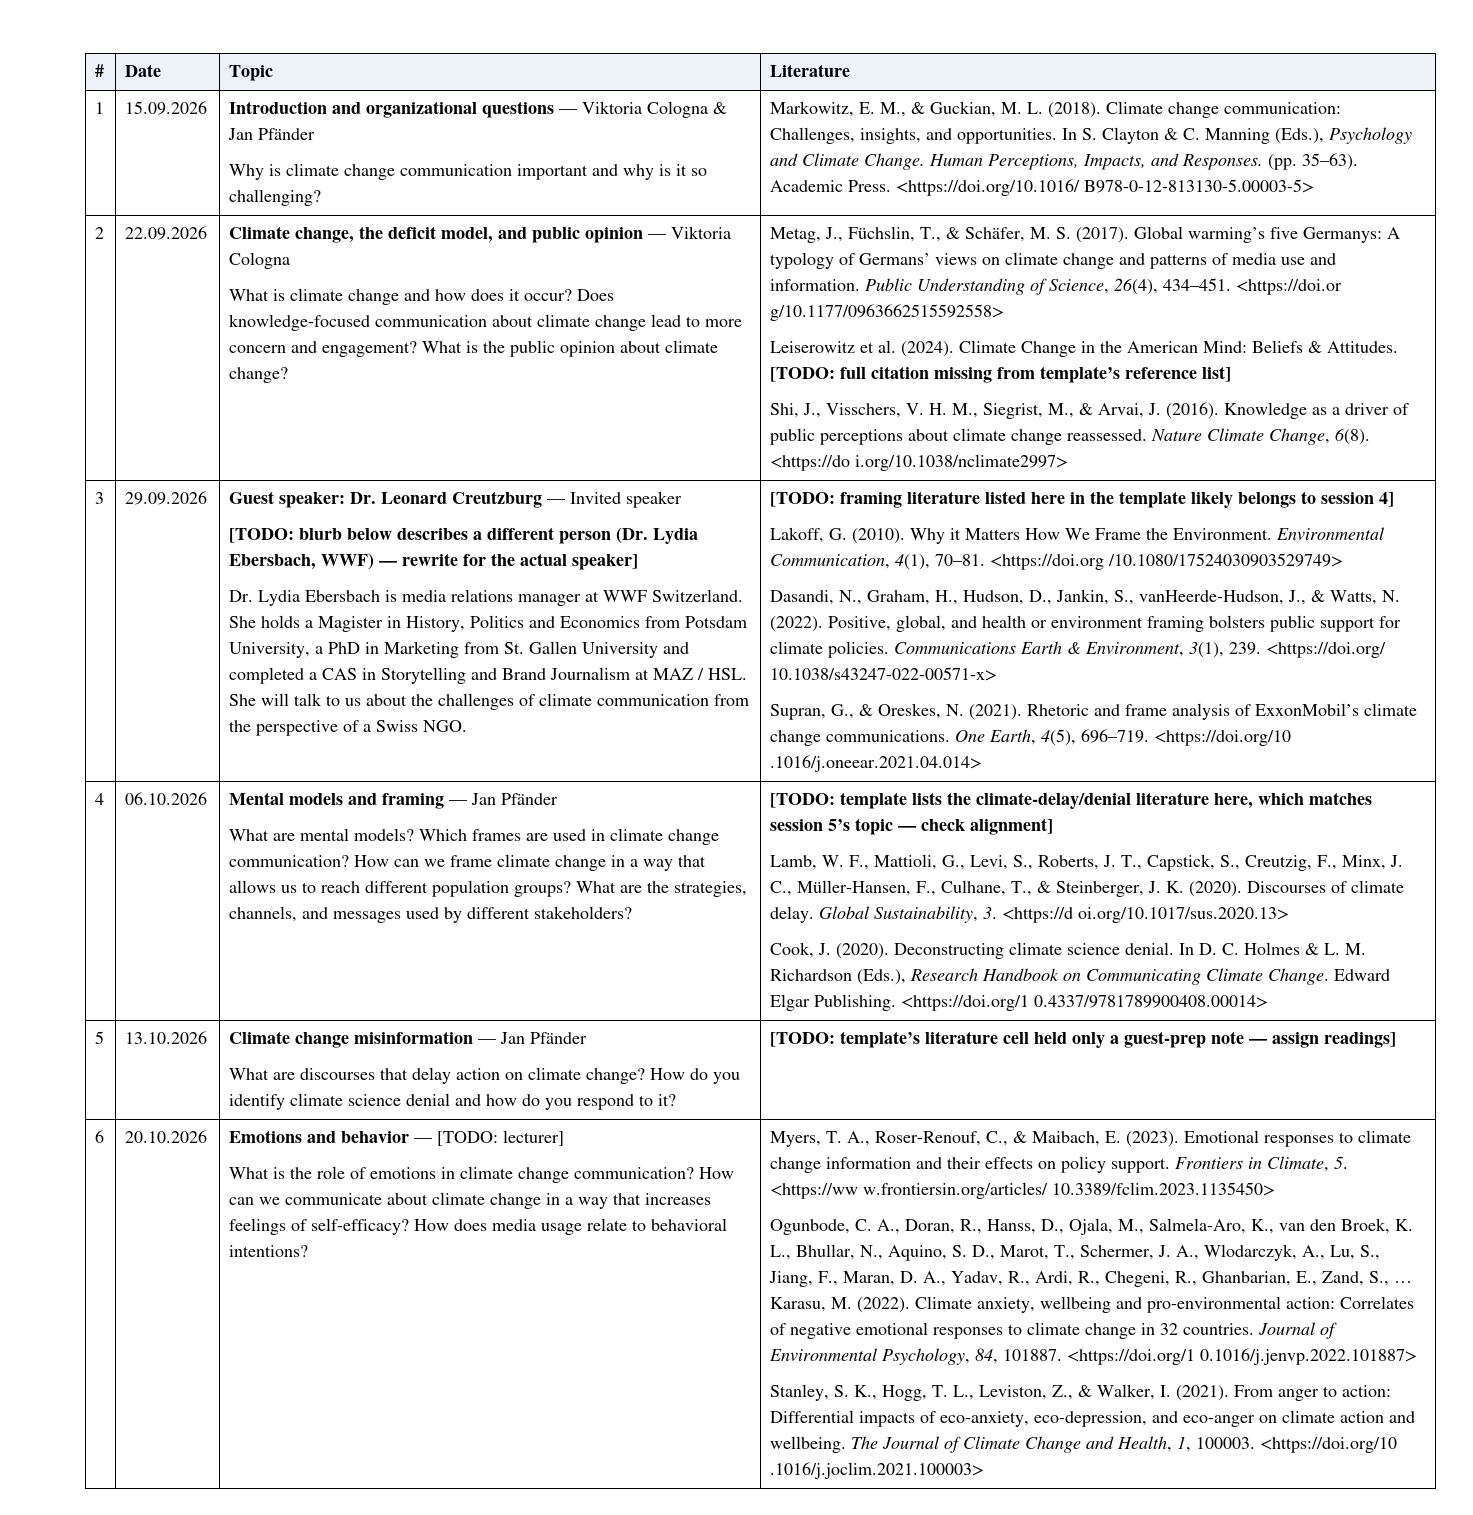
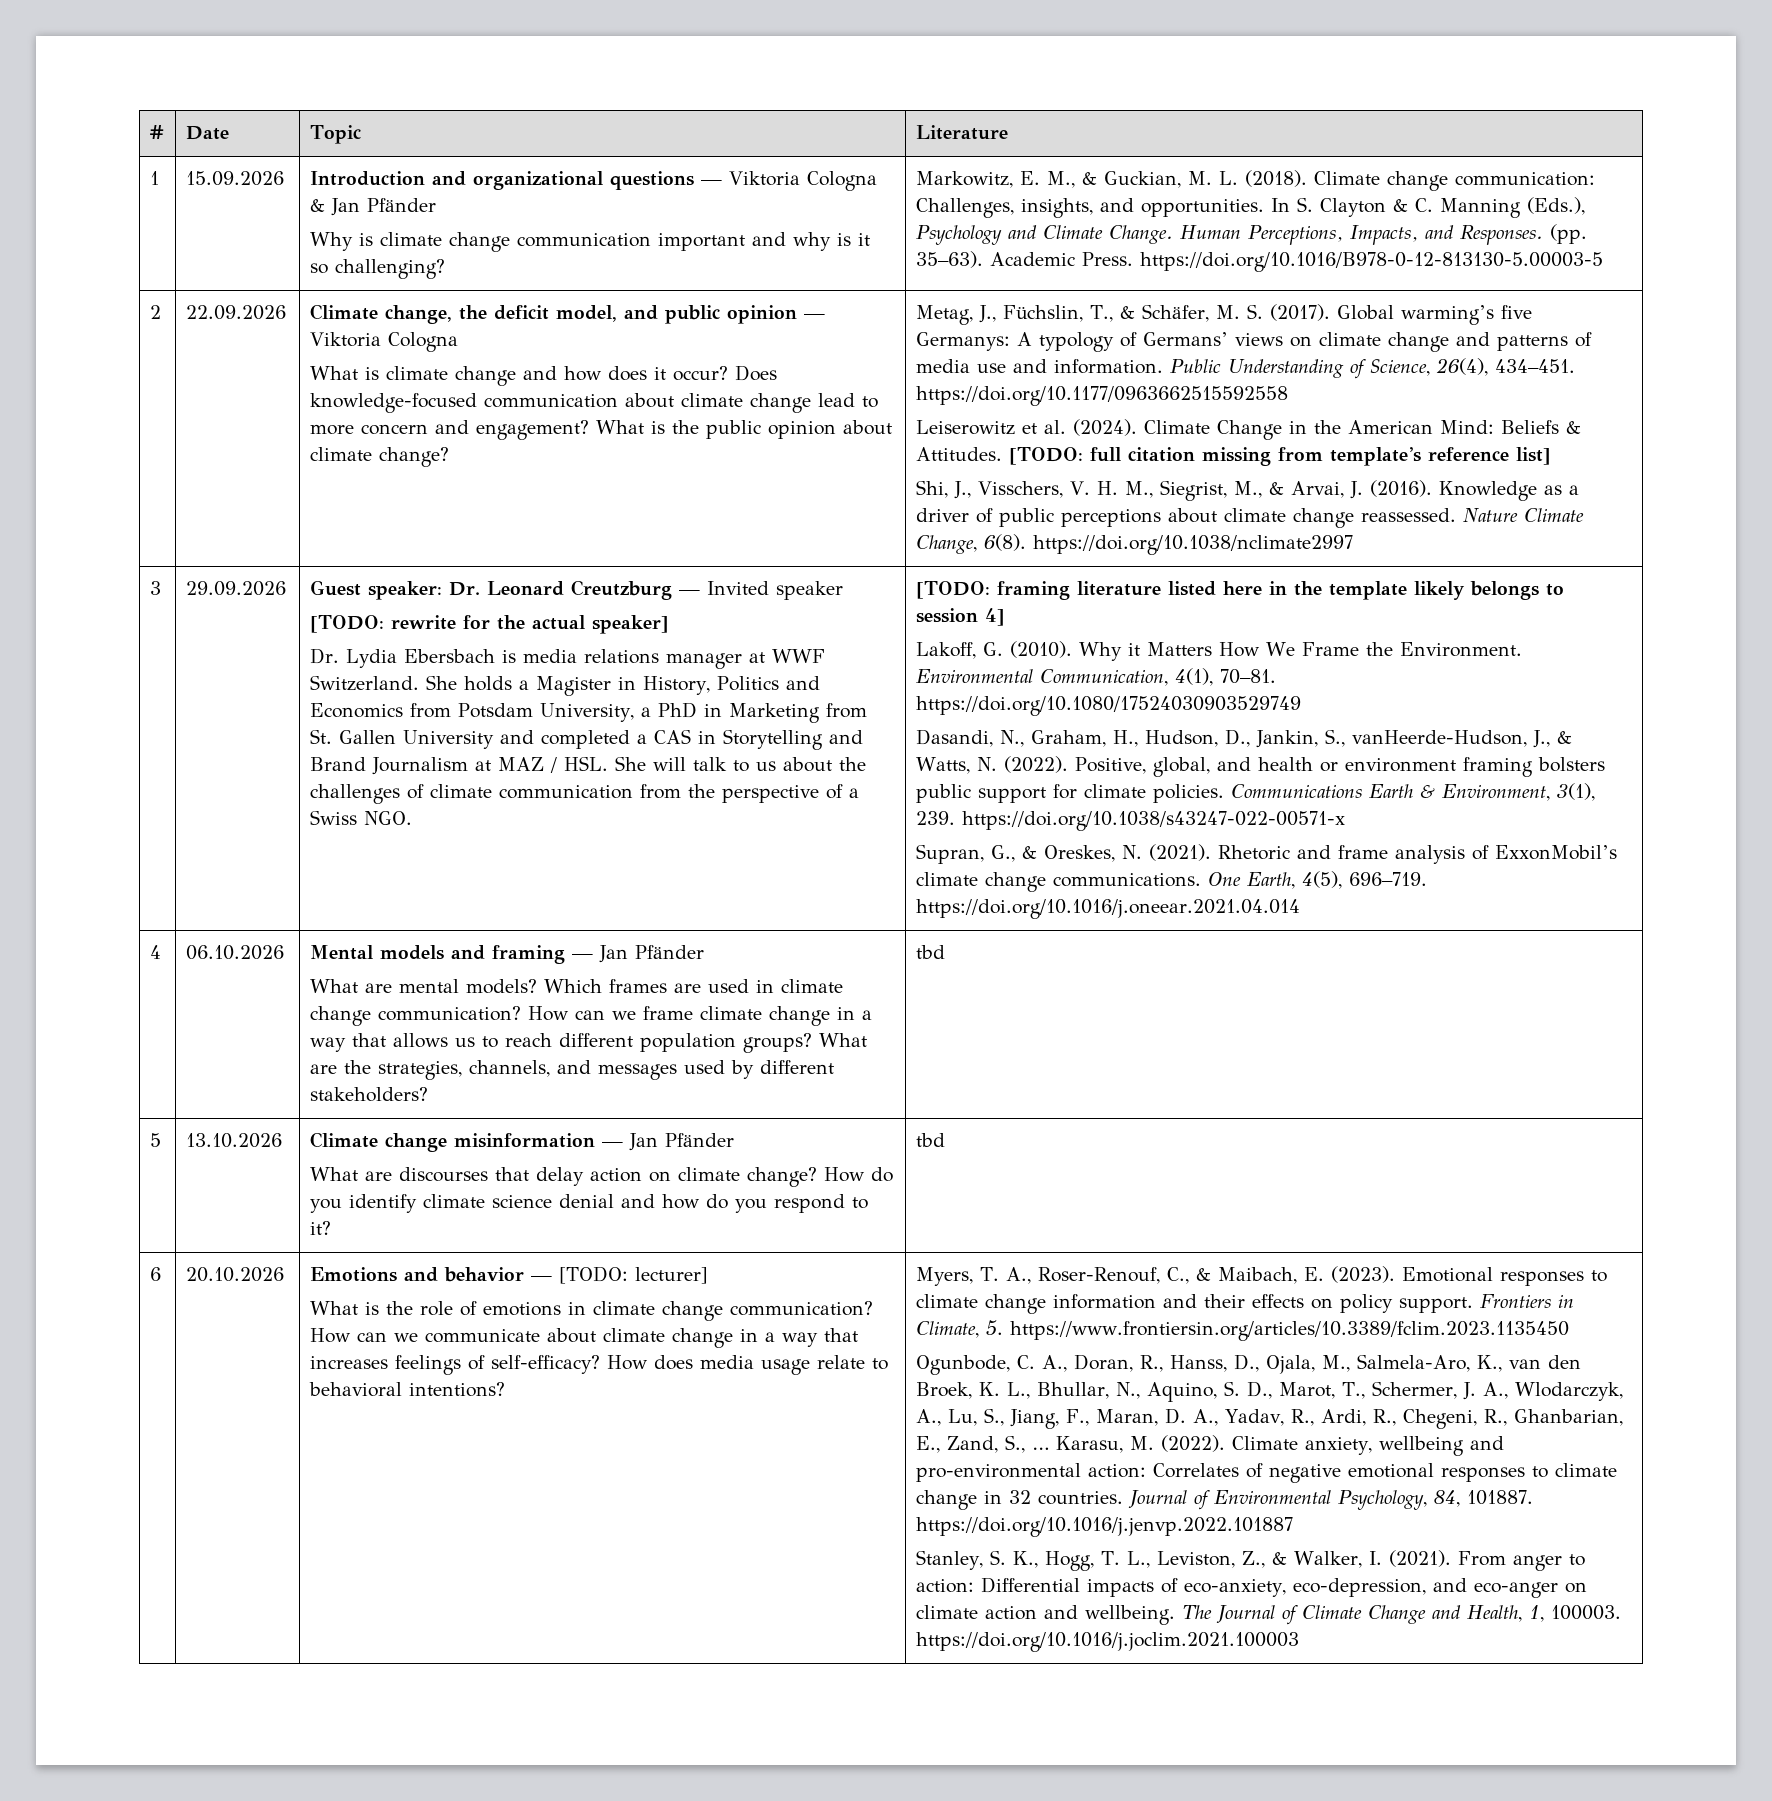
[896,179,1315,196] <https://doi.org/10.1016/ B978-0-12-813130-5.00003-5> -> [1140,252,1604,272] https://doi.org/10.1016/B978-0-12-813130-5.00003-5
[1236,279,1343,295] [770,304,1005,321] <https://doi.or g/10.1177/0963662515592558> -> [916,386,1289,406] https://doi.org/10.1177/0963662515592558
[770,454,1069,471] <https://do i.org/10.1038/nclimate2997> -> [1033,535,1354,555] https://doi.org/10.1038/nclimate2997
[299,527,699,544] [229,553,398,570] blurb below describes a different person (Dr. Lydia Ebersbach, WWF) — -> (385, 624) none
[990,553,1344,570] <https://doi.org /10.1080/17524030903529749> -> [916,696,1302,716] https://doi.org/10.1080/17524030903529749
[1266,642,1387,658] [770,667,998,681] <https://doi.org/ 10.1038/s43247-022-00571-x> -> [962,811,1346,831] https://doi.org/10.1038/s43247-022-00571-x
[1154,730,1292,746] [770,755,983,772] <https://doi.org/10 .1016/j.oneear.2021.04.014> -> [916,899,1301,919] https://doi.org/10.1016/j.oneear.2021.04.014
[770,792,1373,809] [770,818,1054,835] [770,854,1404,871] [770,880,1405,897] [770,906,1290,923] [770,942,1367,959] [770,968,1391,985] [770,994,1269,1011] [TODO: template lists the climate-delay/denial literature here, which matches session 5’s topic — check alignment] // Lamb, W. F., Mattioli, G., Levi, S., Roberts, J. T., Capstick, S., Creutzig, F., Minx, J. C., Müller-Hansen, F., Culhane, T., & Steinberger, J. K. (2020). Discourses of climate delay. Global Sustainability, 3. <https://d oi.org/10.1017/sus.2020.13> // Cook, J. (2020). Deconstructing climate science denial. In D. C. Holmes & L. M. Richardson (Eds.), Research Handbook on Communicating Climate Change. Edward Elgar Publishing. <https://doi.org/1 0.4337/9781789900408.00014> -> [916,945,946,959] tbd
[770,1031,1397,1048] [TODO: template’s literature cell held only a guest-prep note — assign readings] -> [916,1133,946,1147] tbd
[770,1182,1276,1199] <https://ww w.frontiersin.org/articles/ 10.3389/fclim.2023.1135450> -> [1010,1321,1570,1341] https://www.frontiersin.org/articles/10.3389/fclim.2023.1135450
[1067,1348,1418,1365] <https://doi.org/1 0.1016/j.jenvp.2022.101887> -> [916,1517,1294,1537] https://doi.org/10.1016/j.jenvp.2022.101887
[1260,1437,1398,1453] [770,1462,985,1479] <https://doi.org/10 .1016/j.joclim.2021.100003> -> [916,1632,1300,1652] https://doi.org/10.1016/j.joclim.2021.100003

